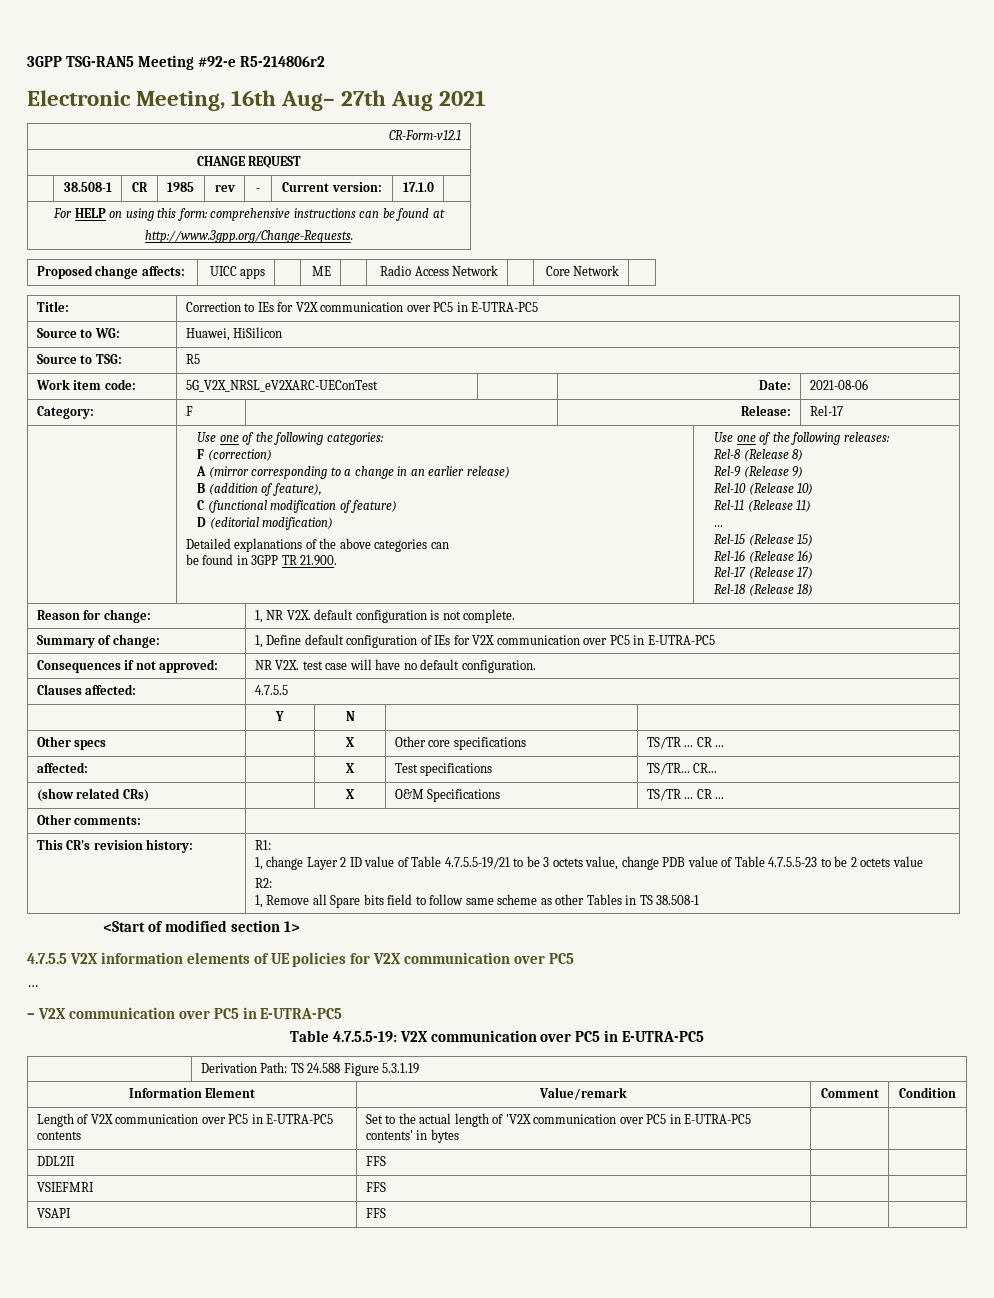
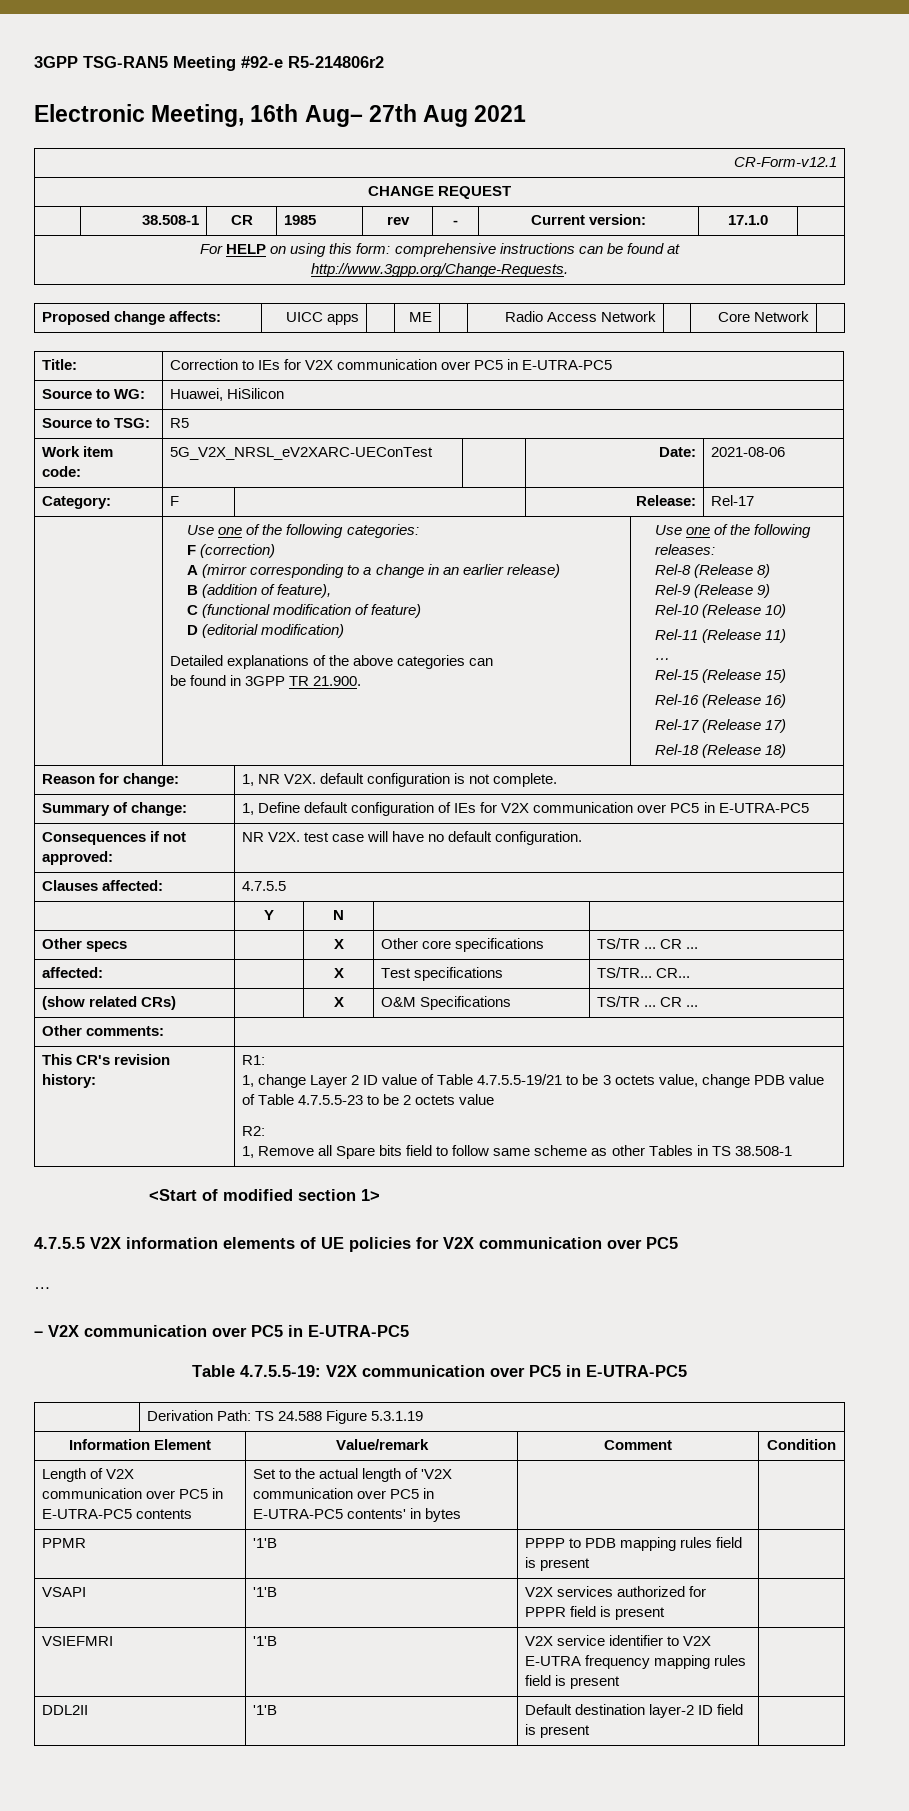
[36,1156,75,1166] [365,1156,386,1166] [36,1182,94,1192] [365,1182,386,1192] [36,1208,71,1218] [365,1208,386,1218] DDL2II | FFS | | // VSIEFMRI | FFS | | // VSAPI | FFS | -> [41,1538,86,1548] [252,1538,277,1548] [524,1537,743,1551] [524,1557,591,1571] [41,1587,86,1597] [252,1587,277,1597] [524,1586,707,1597] [524,1606,666,1620] [41,1636,113,1646] [252,1636,277,1646] [524,1635,712,1646] [524,1655,747,1669] [524,1675,621,1689] [41,1705,88,1715] [252,1705,277,1715] [524,1704,744,1718] [524,1724,591,1738] PPMR | '1'B | PPPP to PDB mapping rules field is present | // VSAPI | '1'B | V2X services authorized for PPPR field is present | // VSIEFMRI | '1'B | V2X service identifier to V2X E-UTRA frequency mapping rules field is present | // DDL2II | '1'B | Default destination layer-2 ID field is present

